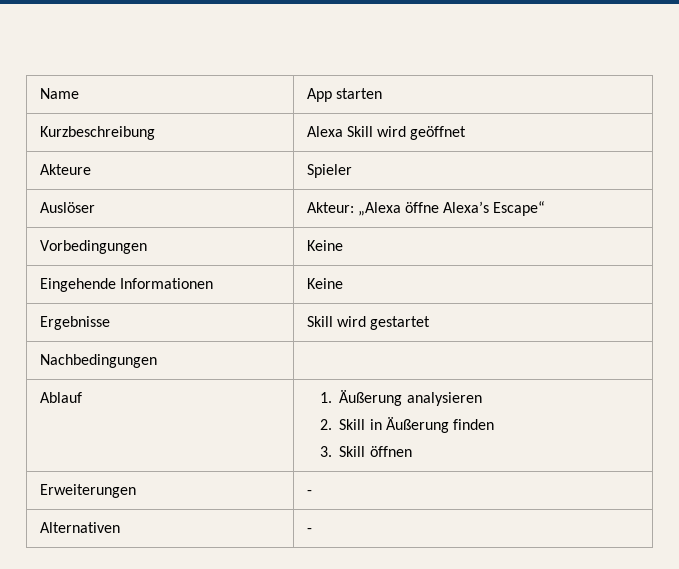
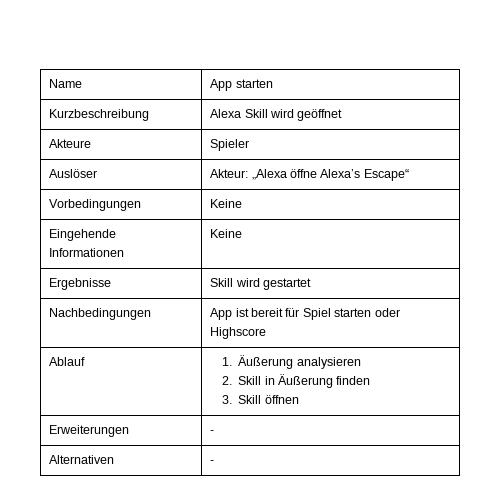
(157, 361) none -> [210,308,400,320] [210,327,267,339] App ist bereit für Spiel starten oder Highscore

